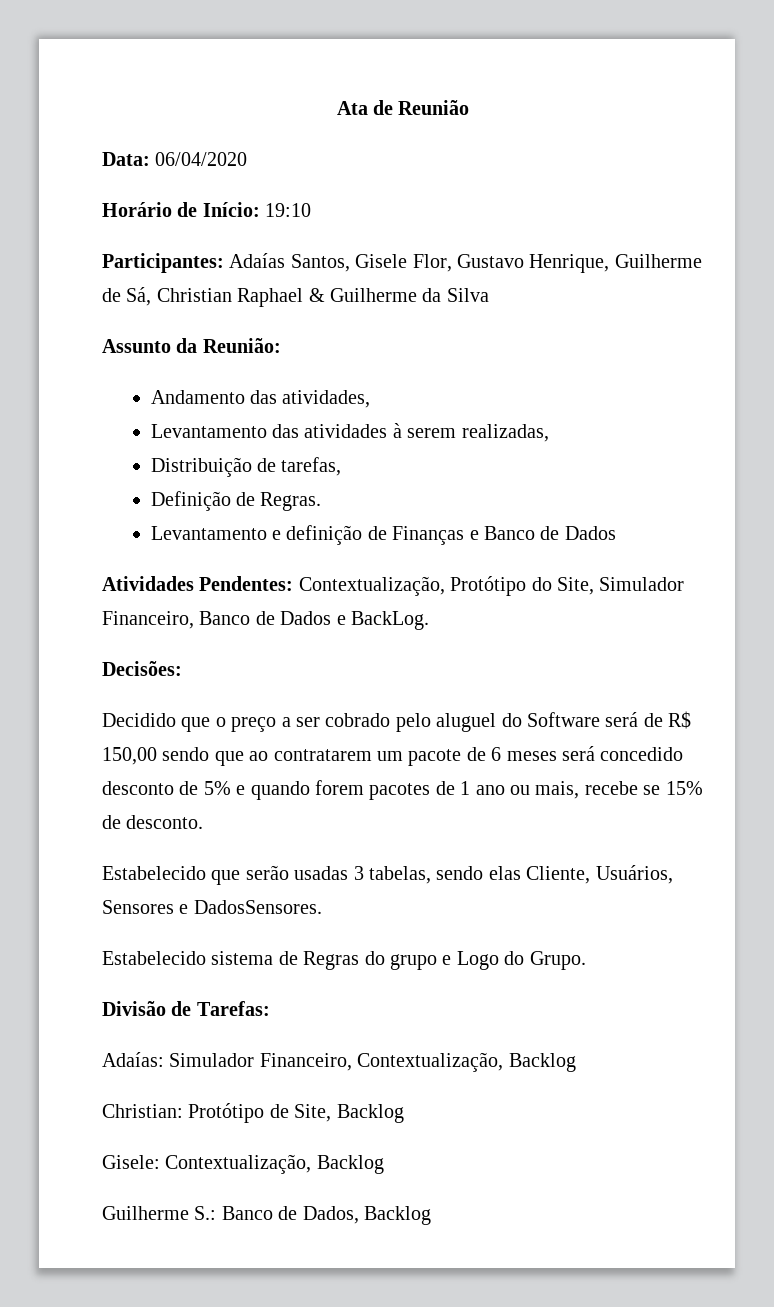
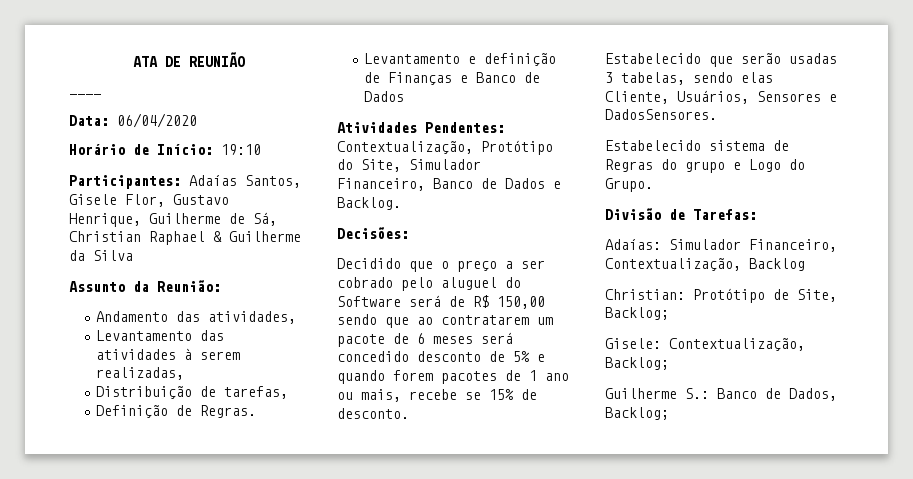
[336,100,470,115] Ata de Reunião -> [132,52,245,67] [69,94,101,95] ATA DE REUNIÃO // ____
[351,611,429,630] BackLog. -> [337,197,401,210] Backlog.
[336,1104,404,1123] Backlog -> [605,307,669,320] Backlog;
[316,1155,384,1174] Backlog -> [605,357,669,370] Backlog;
[364,1206,431,1225] Backlog -> [605,407,669,420] Backlog;

